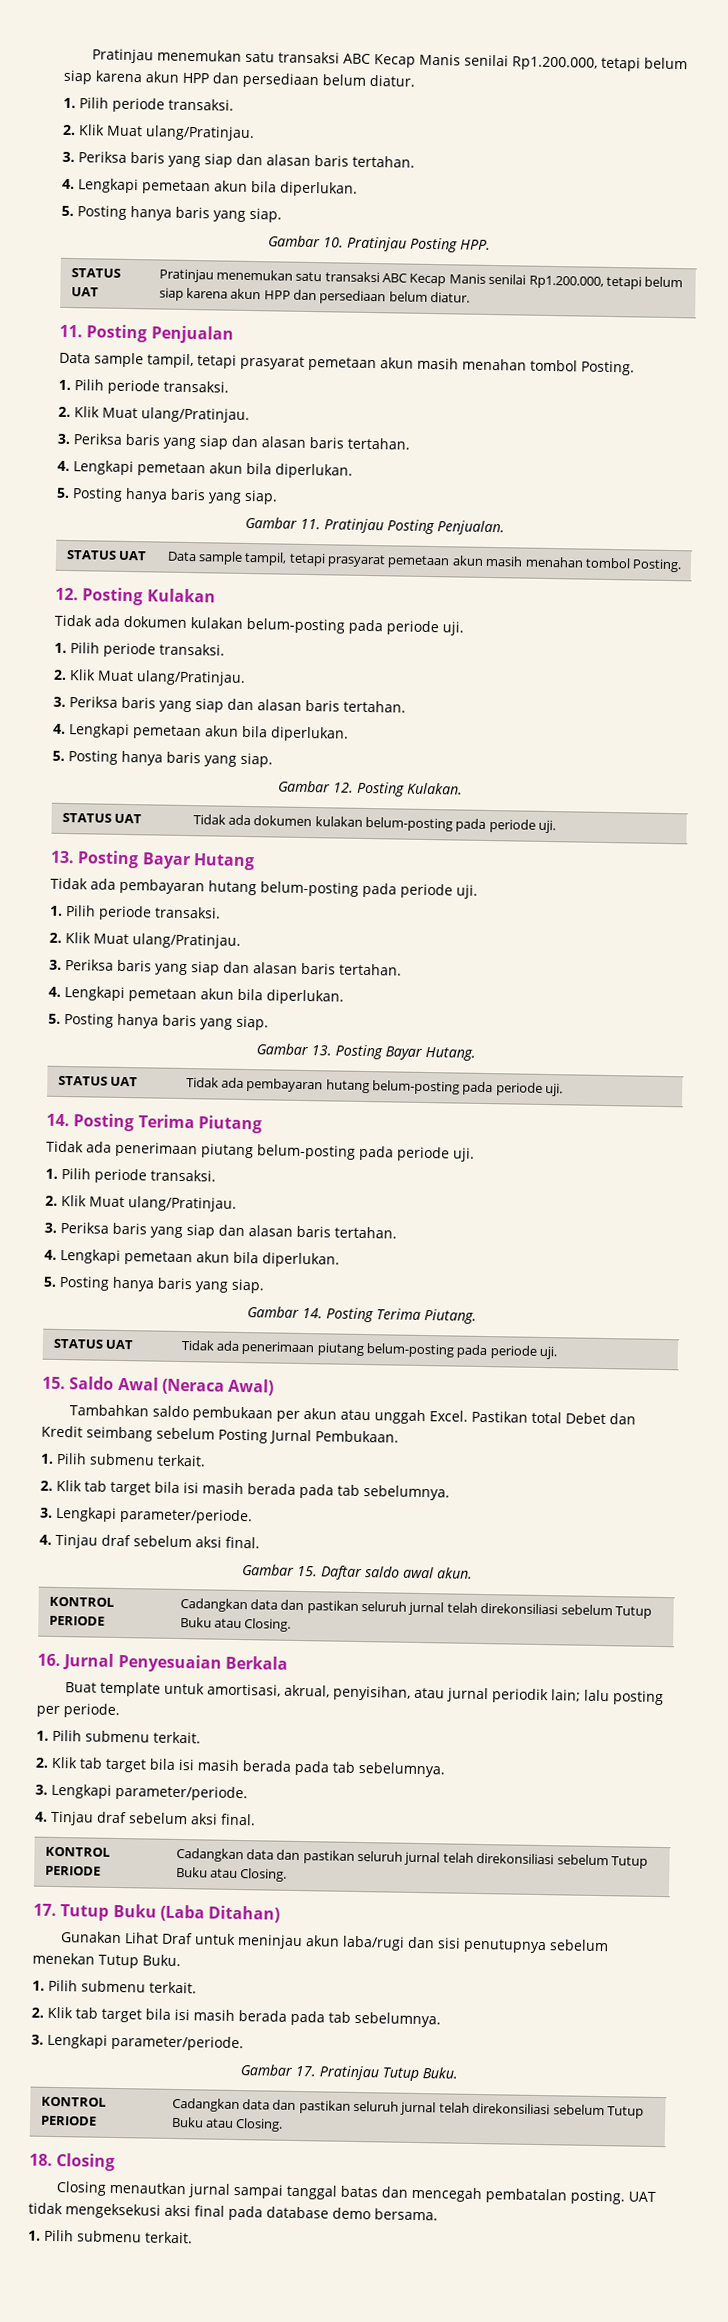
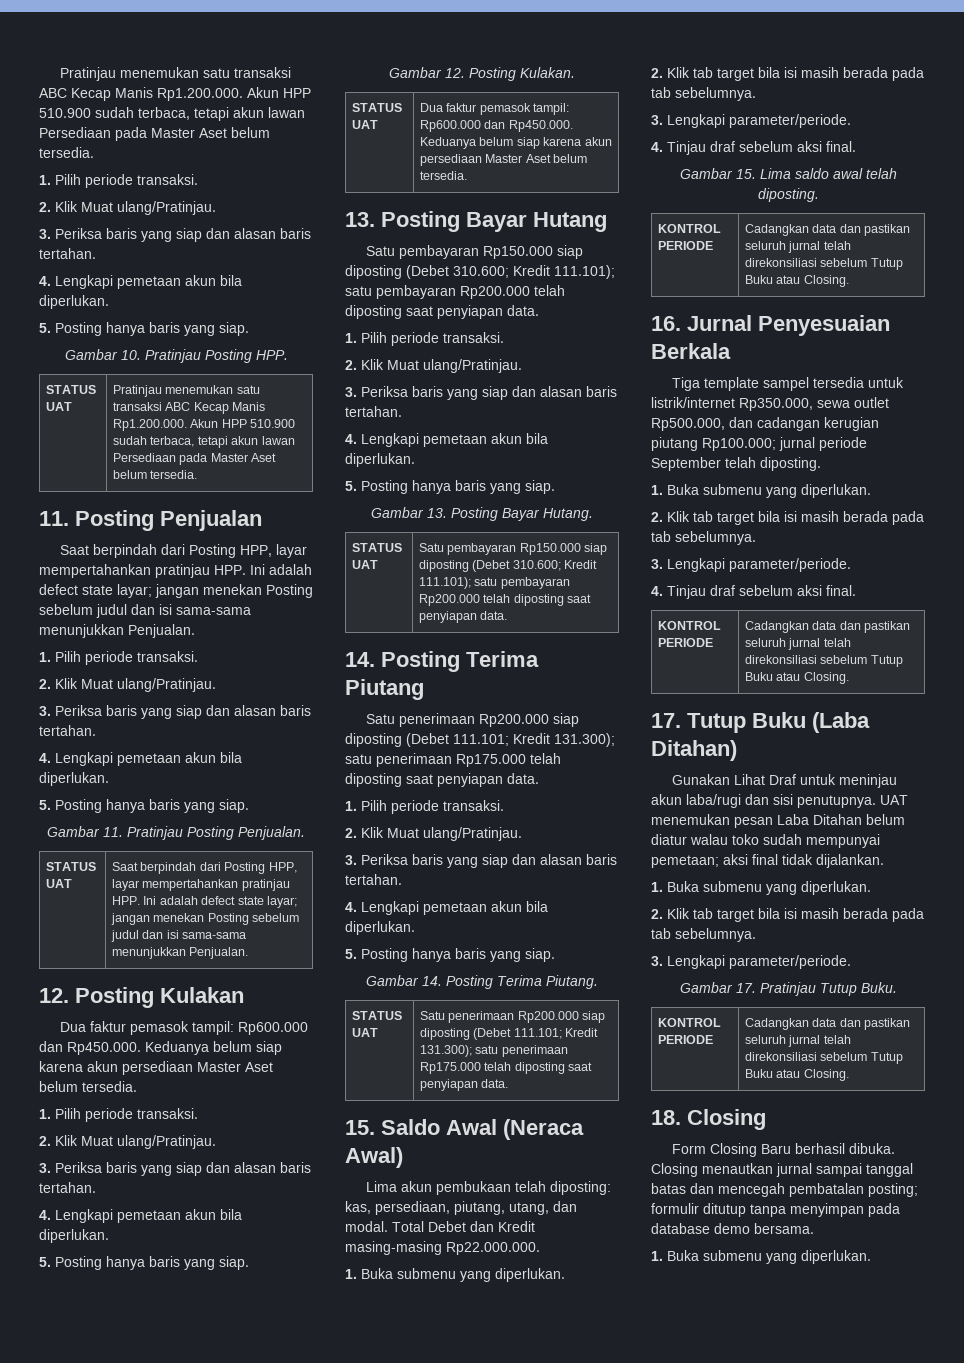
[92,48,689,72] [63,69,416,89] Pratinjau menemukan satu transaksi ABC Kecap Manis senilai Rp1.200.000, tetapi belum siap karena akun HPP dan persediaan belum diatur. -> [60,67,292,81] [39,87,311,101] [39,107,305,121] [39,127,270,141] [39,147,94,158] Pratinjau menemukan satu transaksi ABC Kecap Manis Rp1.200.000. Akun HPP 510.900 sudah terbaca, tetapi akun lawan Persediaan pada Master Aset belum tersedia.
[488,273,684,290] [158,287,471,305] [59,324,234,344] [59,352,635,376] senilai Rp1.200.000, tetapi belum siap karena akun HPP dan persediaan belum diatur. // 11. Posting Penjualan // Data sample tampil, tetapi prasyarat pemetaan akun masih menahan tombol Posting. -> [112,419,296,431] [112,436,295,448] [112,453,277,465] [112,470,198,479] [39,510,262,531] [60,544,308,558] [39,564,312,578] [39,584,313,598] [39,604,251,618] [39,624,195,638] Rp1.200.000. Akun HPP 510.900 sudah terbaca, tetapi akun lawan Persediaan pada Master Aset belum tersedia. // 11. Posting Penjualan // Saat berpindah dari Posting HPP, layar mempertahankan pratinjau HPP. Ini adalah defect state layar; jangan menekan Posting sebelum judul dan isi sama-sama menunjukkan Penjualan.
[166,551,683,573] [55,587,216,606] [54,614,464,636] Data sample tampil, tetapi prasyarat pemetaan akun masih menahan tombol Posting. // 12. Posting Kulakan // Tidak ada dokumen kulakan belum-posting pada periode uji. -> [111,862,297,874] [111,879,290,891] [111,896,297,908] [110,913,300,925] [110,930,247,942] [111,947,249,959] [39,987,244,1008] [60,1021,309,1035] [39,1041,282,1055] [39,1061,273,1075] [39,1081,137,1092] Saat berpindah dari Posting HPP, layar mempertahankan pratinjau HPP. Ini adalah defect state layar; jangan menekan Posting sebelum judul dan isi sama-sama menunjukkan Penjualan. // 12. Posting Kulakan // Dua faktur pemasok tampil: Rp600.000 dan Rp450.000. Keduanya belum siap karena akun persediaan Master Aset belum tersedia.
[192,814,557,834] [50,850,255,871] [50,877,478,899] Tidak ada dokumen kulakan belum-posting pada periode uji. // 13. Posting Bayar Hutang // Tidak ada pembayaran hutang belum-posting pada periode uji. -> [419,103,570,115] [419,120,573,132] [419,137,612,149] [419,154,588,166] [419,171,467,180] [345,211,607,232] [366,245,584,259] [345,265,615,279] [345,285,565,299] [345,305,539,319] Dua faktur pemasok tampil: Rp600.000 dan Rp450.000. Keduanya belum siap karena akun persediaan Master Aset belum tersedia. // 13. Posting Bayar Hutang // Satu pembayaran Rp150.000 siap diposting (Debet 310.600; Kredit 111.101); satu pembayaran Rp200.000 telah diposting saat penyiapan data.
[185,1077,564,1097] [46,1113,262,1134] [46,1140,475,1162] Tidak ada pembayaran hutang belum-posting pada periode uji. // 14. Posting Terima Piutang // Tidak ada penerimaan piutang belum-posting pada periode uji. -> [418,543,608,555] [418,560,598,572] [418,577,570,589] [418,594,592,606] [418,611,508,623] [345,651,539,672] [345,679,424,700] [366,713,580,727] [345,733,615,747] [345,753,561,767] [345,773,539,787] Satu pembayaran Rp150.000 siap diposting (Debet 310.600; Kredit 111.101); satu pembayaran Rp200.000 telah diposting saat penyiapan data. // 14. Posting Terima Piutang // Satu penerimaan Rp200.000 siap diposting (Debet 111.101; Kredit 131.300); satu penerimaan Rp175.000 telah diposting saat penyiapan data.
[180,1339,558,1360] Tidak ada penerimaan piutang belum-posting pada periode uji. -> [419,1011,606,1023] [419,1028,599,1040] [419,1045,568,1057] [419,1062,593,1074] [419,1079,509,1091] Satu penerimaan Rp200.000 siap diposting (Debet 111.101; Kredit 131.300); satu penerimaan Rp175.000 telah diposting saat penyiapan data.
[69,1404,637,1425] [41,1425,399,1445] [40,1452,206,1467] Tambahkan saldo pembukaan per akun atau unggah Excel. Pastikan total Debet dan Kredit seimbang sebelum Posting Jurnal Pembukaan. // 1. Pilih submenu terkait. -> [366,1181,612,1195] [345,1201,577,1215] [345,1221,535,1232] [345,1241,540,1255] [345,1268,565,1282] Lima akun pembukaan telah diposting: kas, persediaan, piutang, utang, dan modal. Total Debet dan Kredit masing-masing Rp22.000.000. // 1. Buka submenu yang diperlukan.
[321,1565,362,1581] Daftar -> [759,168,791,179] Lima
[437,1567,473,1579] akun. -> [865,168,897,179] [757,188,819,202] telah diposting.
[65,1681,665,1706] [36,1703,120,1719] [36,1729,201,1744] Buat template untuk amortisasi, akrual, penyisihan, atau jurnal periodik lain; lalu posting per periode. // 1. Pilih submenu terkait. -> [672,377,905,391] [651,397,889,411] [651,417,879,431] [651,437,867,451] [651,457,821,471] [651,484,871,498] Tiga template sampel tersedia untuk listrik/internet Rp350.000, sewa outlet Rp500.000, dan cadangan kerugian piutang Rp100.000; jurnal periode September telah diposting. // 1. Buka submenu yang diperlukan.
[463,1938,610,1954] [32,1952,181,1969] [32,1979,197,1994] penutupnya sebelum menekan Tutup Buku. // 1. Pilih submenu terkait. -> [797,795,908,808] [651,814,905,828] [651,834,880,848] [651,854,884,868] [651,881,871,895] penutupnya. UAT menemukan pesan Laba Ditahan belum diatur walau toko sudah mempunyai pemetaan; aksi final tidak dijalankan. // 1. Buka submenu yang diperlukan.
(116, 2162) none -> [672,1143,896,1157] Form Closing Baru berhasil dibuka.
[570,2189,657,2205] [28,2202,225,2219] posting. UAT tidak mengeksekusi aksi final -> [868,1183,918,1197] [651,1203,864,1217] posting; formulir ditutup tanpa menyimpan
[44,2229,193,2244] Pilih submenu terkait. -> [667,1250,871,1264] Buka submenu yang diperlukan.

